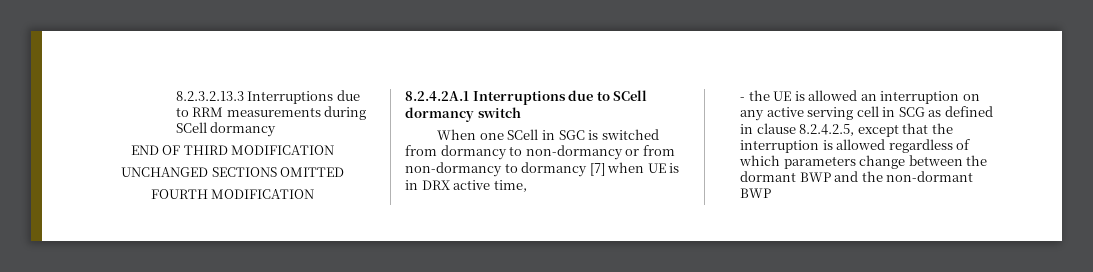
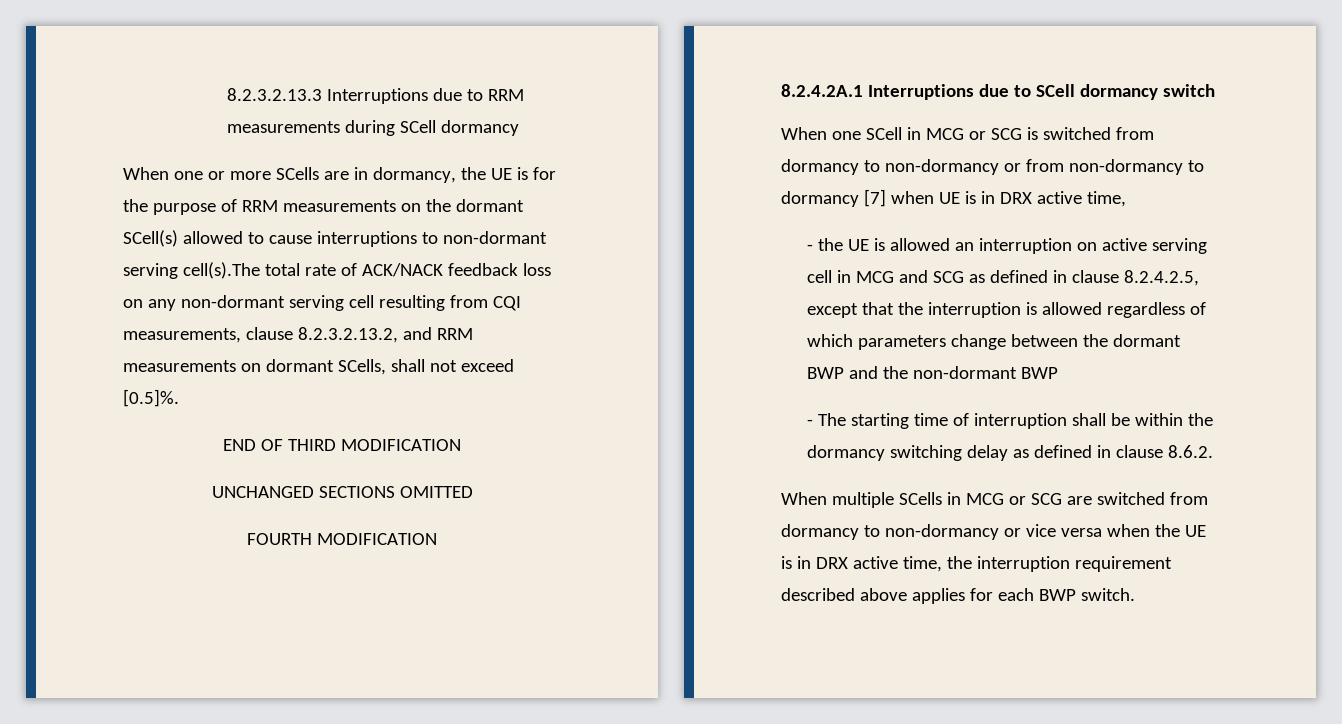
(277, 129) none -> [123,167,556,183] [123,199,524,215] [123,230,547,247] [123,262,551,279] [123,295,521,311] [123,327,473,343] [123,359,514,375] [123,389,179,407] // When one or more SCells are in dormancy, the UE is for the purpose of RRM measurements on the dormant SCell(s) allowed to cause interruptions to non-dormant serving cell(s).The total rate of ACK/NACK feedback loss on any non-dormant serving cell resulting from CQI measurements, clause 8.2.3.2.13.2, and RRM measurements on dormant SCells, shall not exceed [0.5]%.
[558,130,585,140] SGC -> [925,128,1022,140] MCG or SCG
[740,110,765,121] any -> (1097, 246) none
(896, 112) none -> [855,270,928,283] MCG and
(772, 193) none -> [806,413,1213,429] [806,445,1213,461] [781,492,1208,508] [781,524,1206,540] [781,556,1172,572] [781,588,1135,604] // - The starting time of interruption shall be within the dormancy switching delay as defined in clause 8.6.2. // When multiple SCells in MCG or SCG are switched from dormancy to non-dormancy or vice versa when the UE is in DRX active time, the interruption requirement described above applies for each BWP switch.

